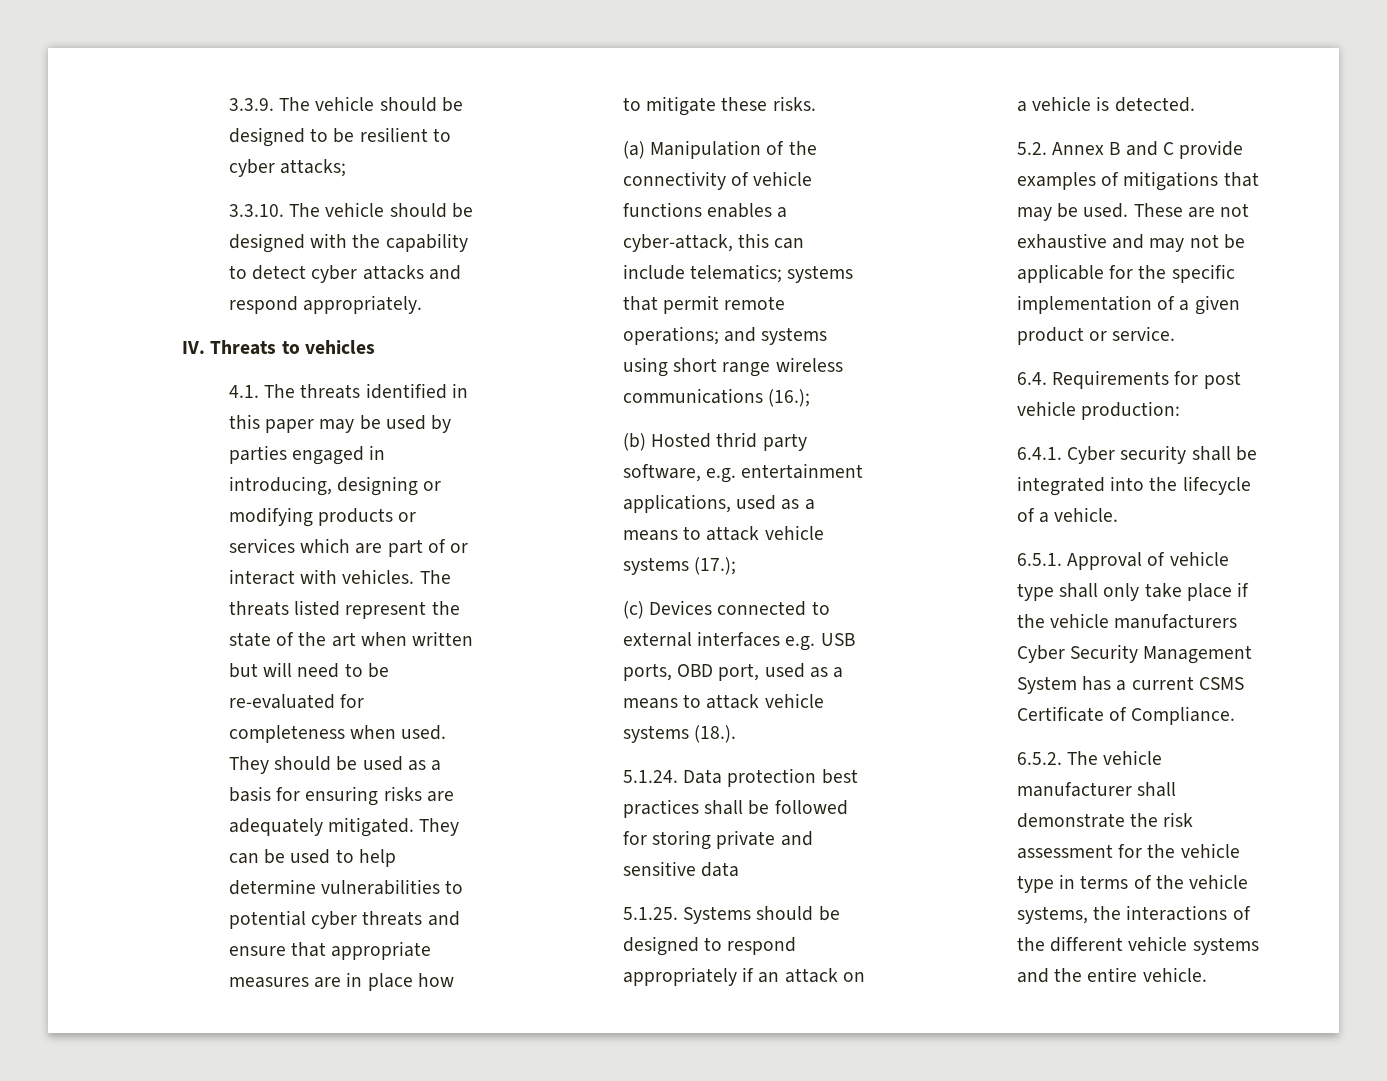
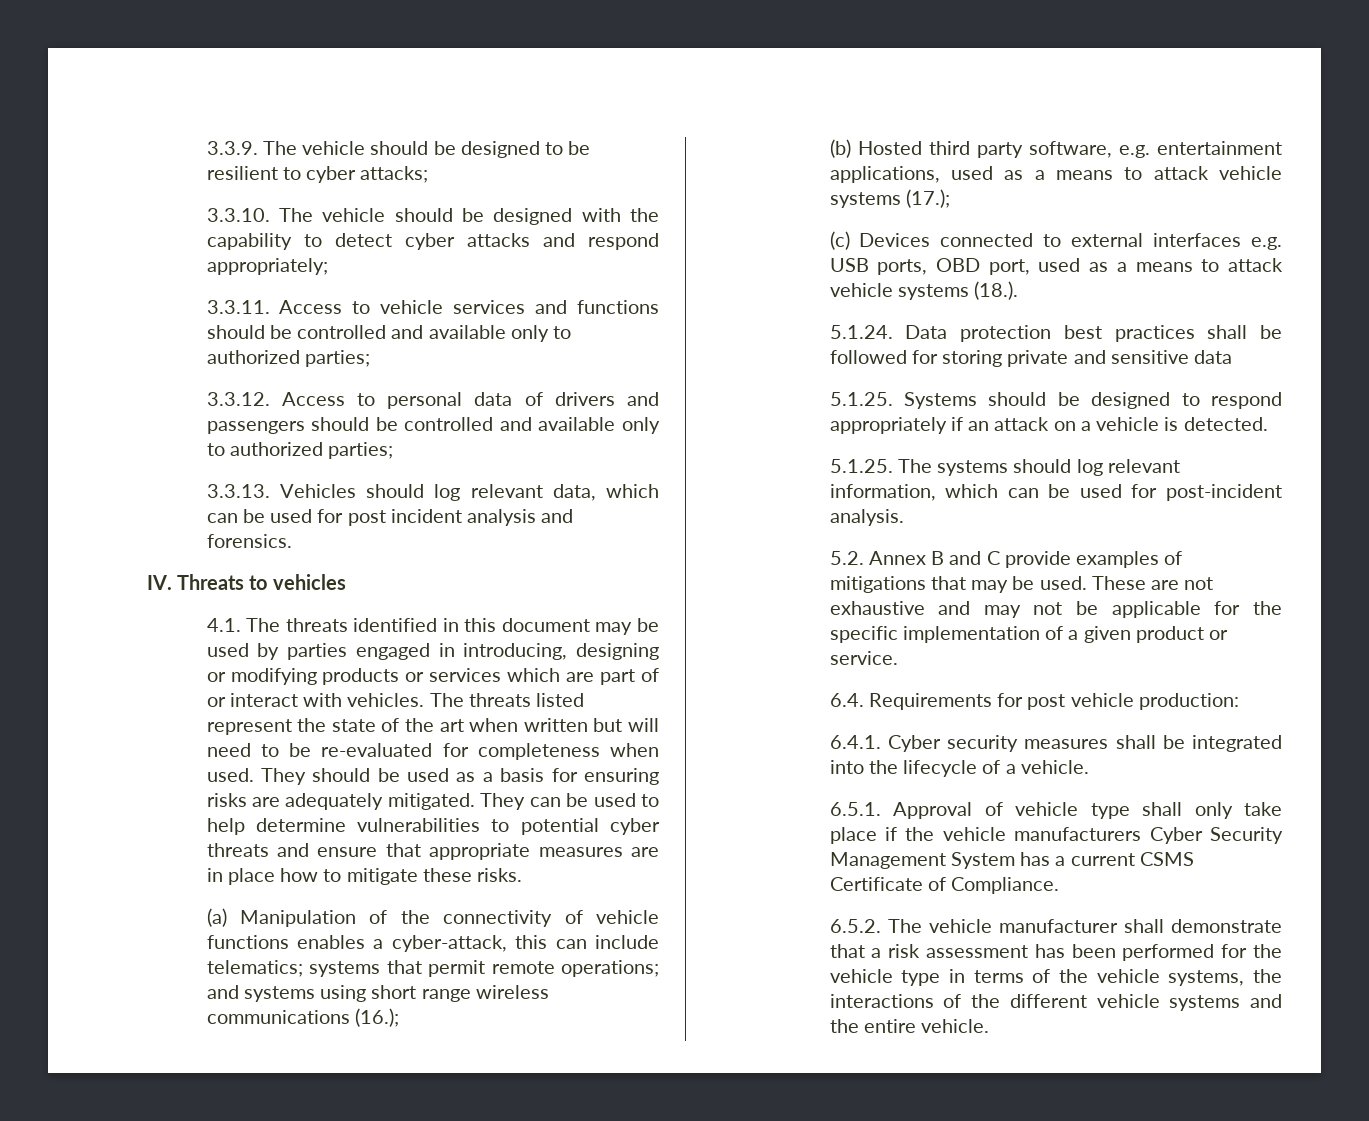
[303,295,423,314] appropriately. -> [206,258,328,275] [206,300,659,314] [206,325,572,342] [206,350,370,367] [206,392,659,409] [206,417,661,434] [206,442,394,459] [206,484,659,501] [206,509,574,526] [206,534,292,548] appropriately; // 3.3.11. Access to vehicle services and functions should be controlled and available only to authorized parties; // 3.3.12. Access to personal data of drivers and passengers should be controlled and available only to authorized parties; // 3.3.13. Vehicles should log relevant data, which can be used for post incident analysis and forensics.
[265,419,315,433] paper -> [501,618,590,632] document
[716,432,758,448] thrid -> [928,141,970,155] third
(1195, 104) none -> [829,459,1180,476] [829,484,1282,501] [829,509,904,526] // 5.1.25. The systems should log relevant information, which can be used for post-incident analysis.
(1187, 454) none -> [1024,739,1109,749] measures
[1130,812,1194,827] [1016,844,1113,859] the risk assessment -> [829,944,1215,961] that a risk assessment has been performed

